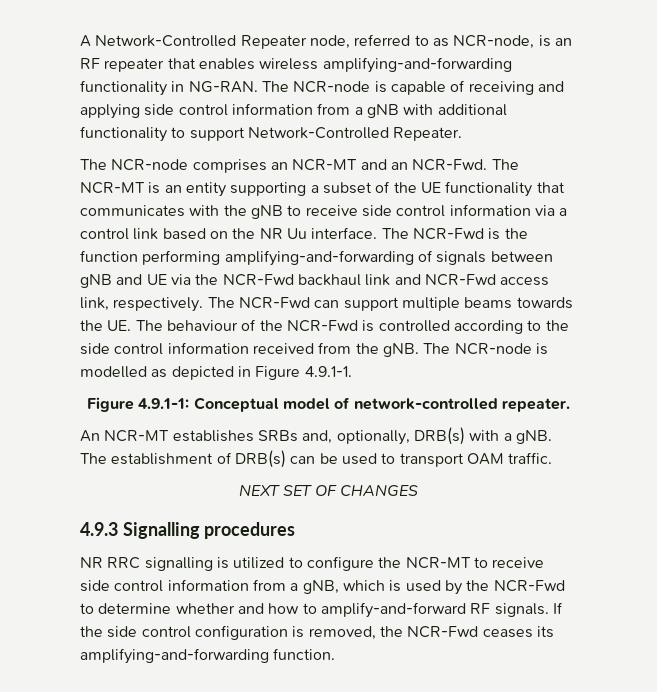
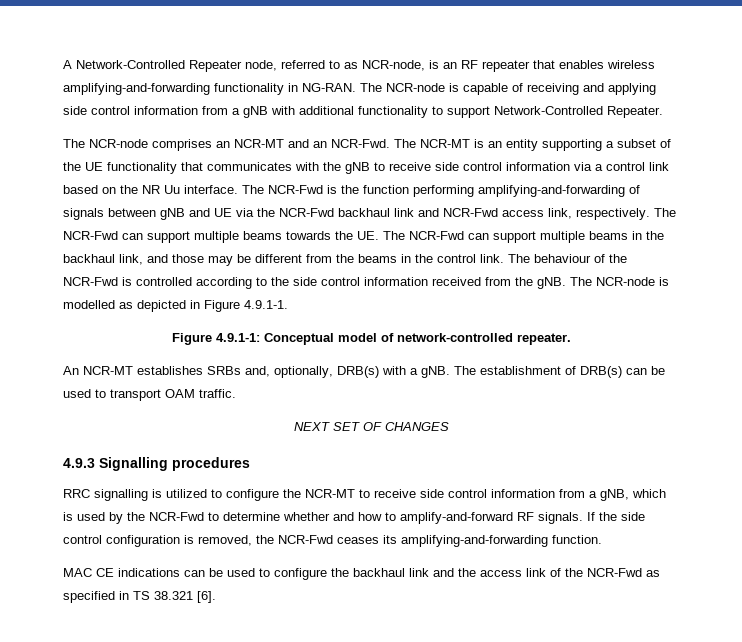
(163, 325) none -> [409,231,664,243] [63,254,530,266] NCR-Fwd can support multiple beams in the backhaul link, and those may be different from the beams in the control link. The
[80,557,103,568] NR -> (250, 464) none
(336, 654) none -> [63,568,660,580] [63,591,216,603] // MAC CE indications can be used to configure the backhaul link and the access link of the NCR-Fwd as specified in TS 38.321 [6].

